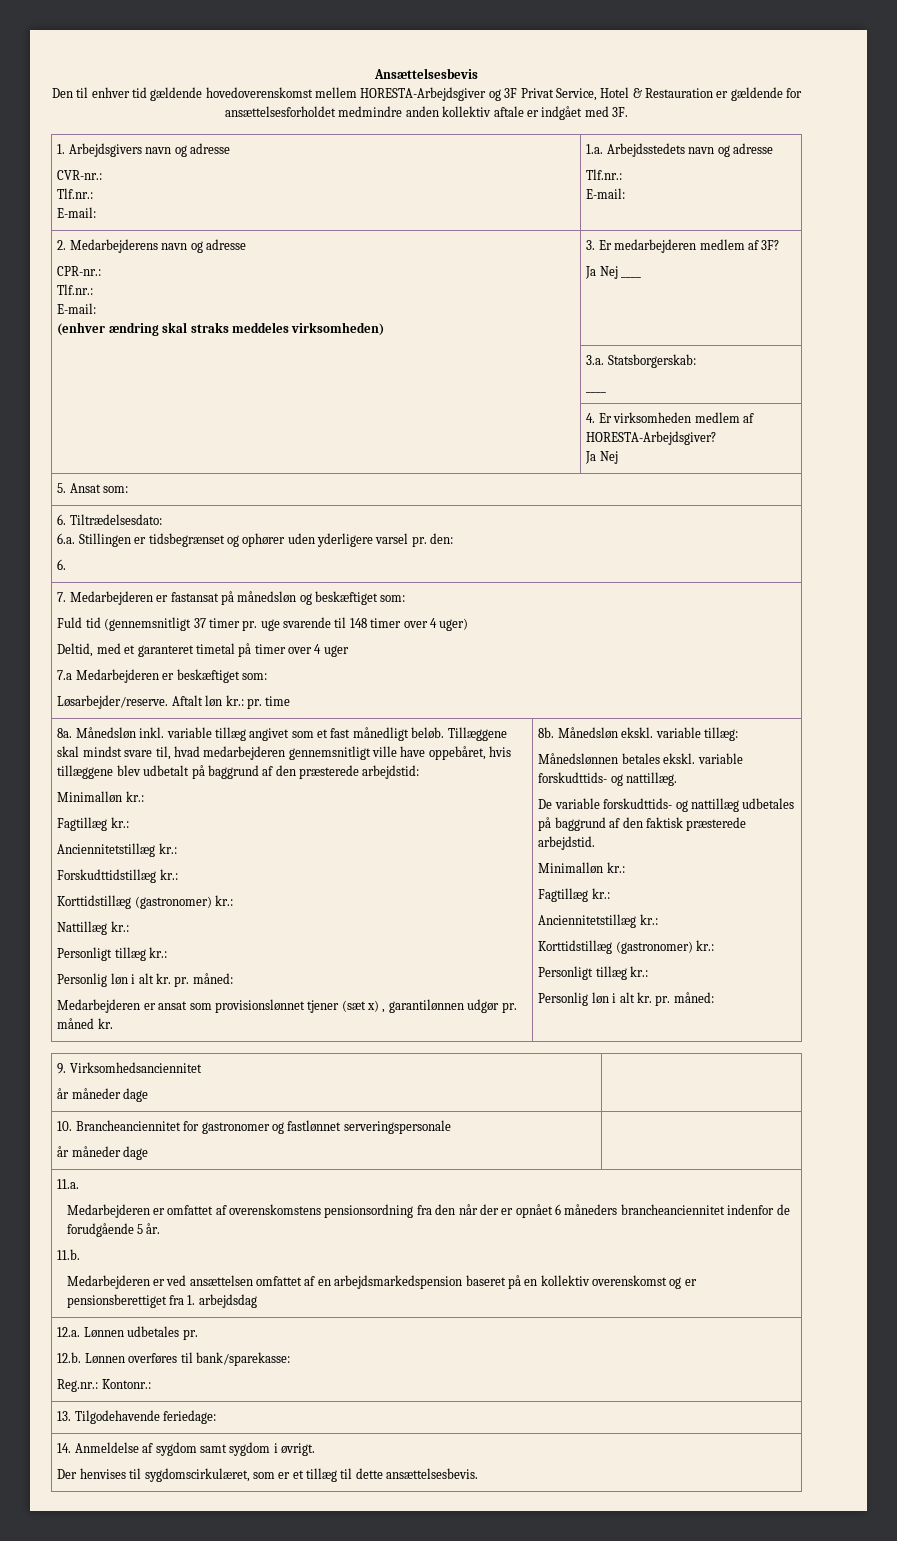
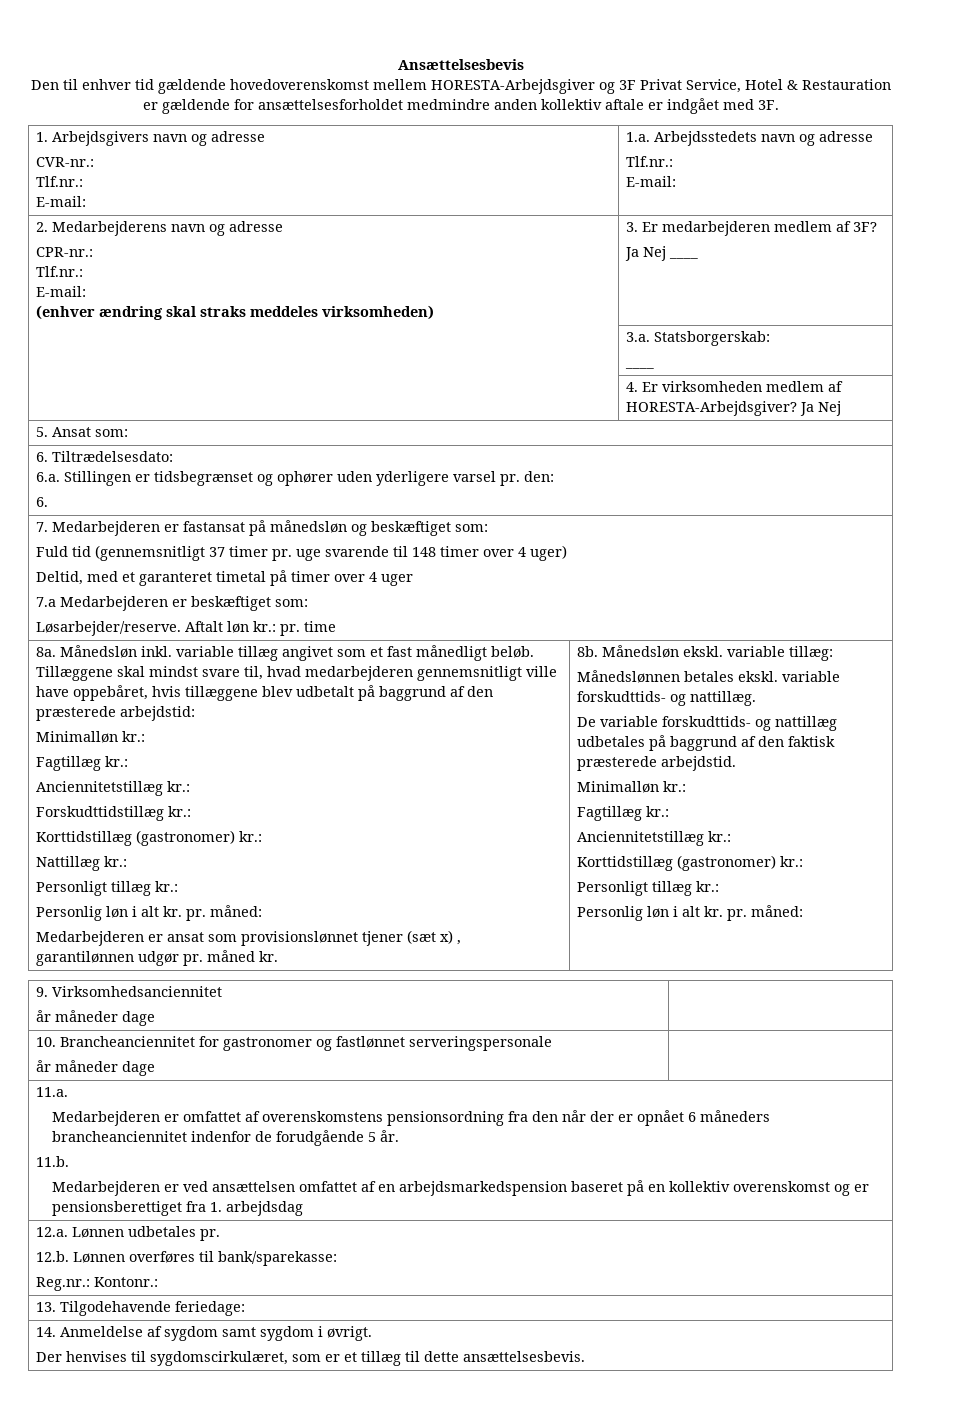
(717, 438) // -> (797, 408) none

